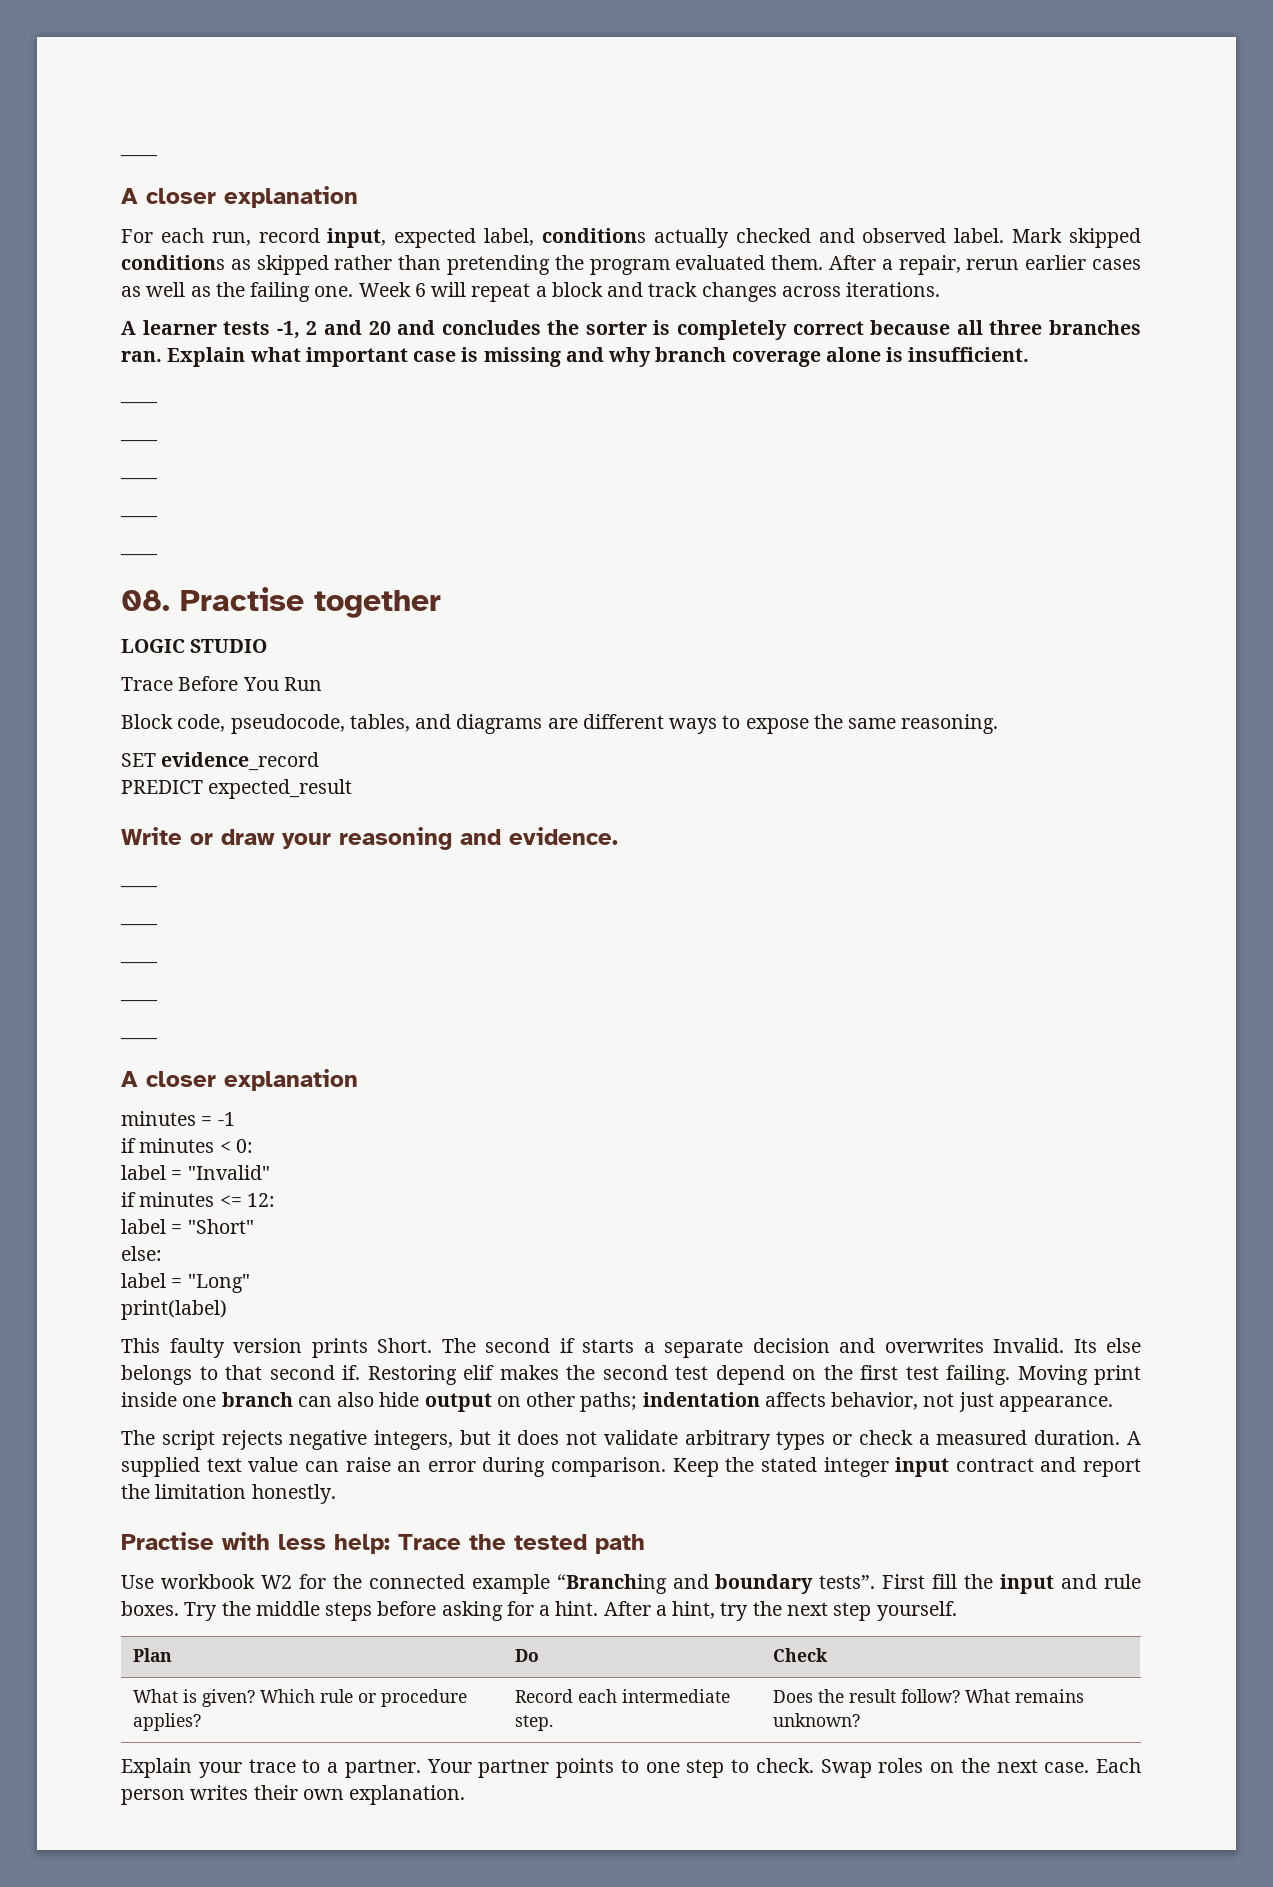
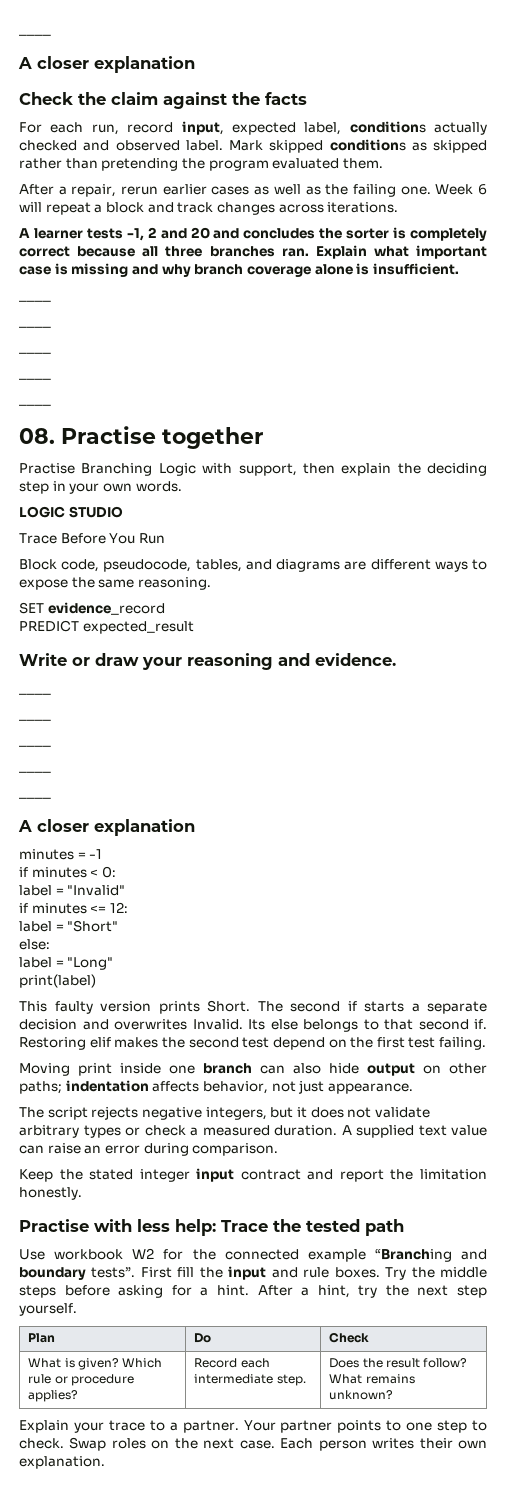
[120,153,158,157] [121,186,358,208] ____ // A closer explanation -> [19,34,51,36] [18,56,195,73] [19,92,307,109] ____ // A closer explanation // Check the claim against the facts
(824, 262) none -> (383, 163) //
(441, 604) none -> [19,463,487,476] [19,481,182,494] // Practise Branching Logic with support, then explain the deciding step in your own words.
(1010, 1375) none -> (487, 1043) //
(666, 1467) none -> (279, 1149) //

